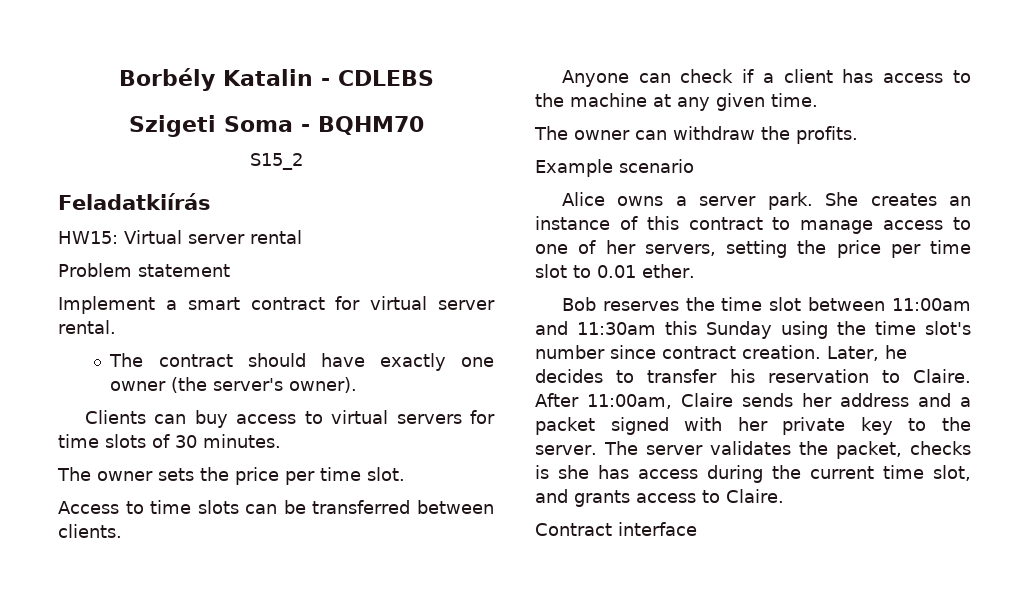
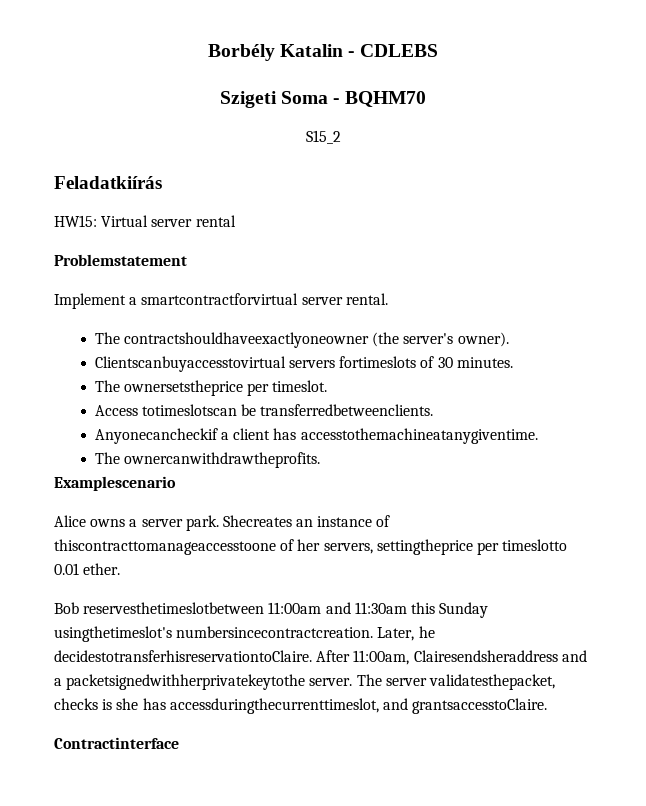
[58,263,230,277] Problem statement -> [54,254,187,266] Problemstatement
[187,296,428,310] smart contract for virtual -> [141,293,299,305] smartcontractforvirtual
[158,353,495,371] [110,377,358,393] [84,410,496,428] [58,434,281,448] [57,467,405,485] [58,500,494,514] [58,524,122,538] [561,69,971,87] [535,93,818,111] [534,126,858,144] [535,159,694,177] contract should have exactly one owner (the server's owner). // Clients can buy access to virtual servers for time slots of 30 minutes. // The owner sets the price per time slot. // Access to time slots can be transferred between clients. // Anyone can check if a client has access to the machine at any given time. // The owner can withdraw the profits. // Example scenario -> [124,332,509,348] [94,356,513,372] [94,380,328,396] [94,404,434,416] [94,428,538,444] [94,452,321,468] [54,476,176,491] contractshouldhaveexactlyoneowner (the server's owner). // Clientscanbuyaccesstovirtual servers fortimeslots of 30 minutes. // The ownersetstheprice per timeslot. // Access totimeslotscan be transferredbetweenclients. // Anyonecancheckif a client has accesstothemachineatanygiventime. // The ownercanwithdrawtheprofits. // Examplescenario
[825,192,937,206] She creates -> [222,515,292,527] Shecreates
[646,216,971,234] [535,240,971,258] [535,264,695,278] [561,297,886,311] this contract to manage access to one of her servers, setting the price per time slot to 0.01 ether. // Bob reserves the time slot between -> [54,539,568,555] [54,563,121,575] [54,602,265,614] thiscontracttomanageaccesstoone of her servers, settingtheprice per timeslotto 0.01 ether. // Bob reservesthetimeslotbetween
[781,321,971,339] [535,345,907,361] [535,369,971,383] [535,393,971,409] [535,417,971,435] [535,441,971,459] [535,465,971,483] [535,489,784,507] [535,522,697,536] using the time slot's number since contract creation. Later, he decides to transfer his reservation to Claire. After 11:00am, Claire sends her address and a packet signed with her private key to the server. The server validates the packet, checks is she has access during the current time slot, and grants access to Claire. // Contract interface -> [54,626,435,642] [54,650,587,665] [54,674,555,690] [54,698,548,714] [54,737,179,749] usingthetimeslot's numbersincecontractcreation. Later, he decidestotransferhisreservationtoClaire. After 11:00am, Clairesendsheraddress and a packetsignedwithherprivatekeytothe server. The server validatesthepacket, checks is she has accessduringthecurrenttimeslot, and grantsaccesstoClaire. // Contractinterface

